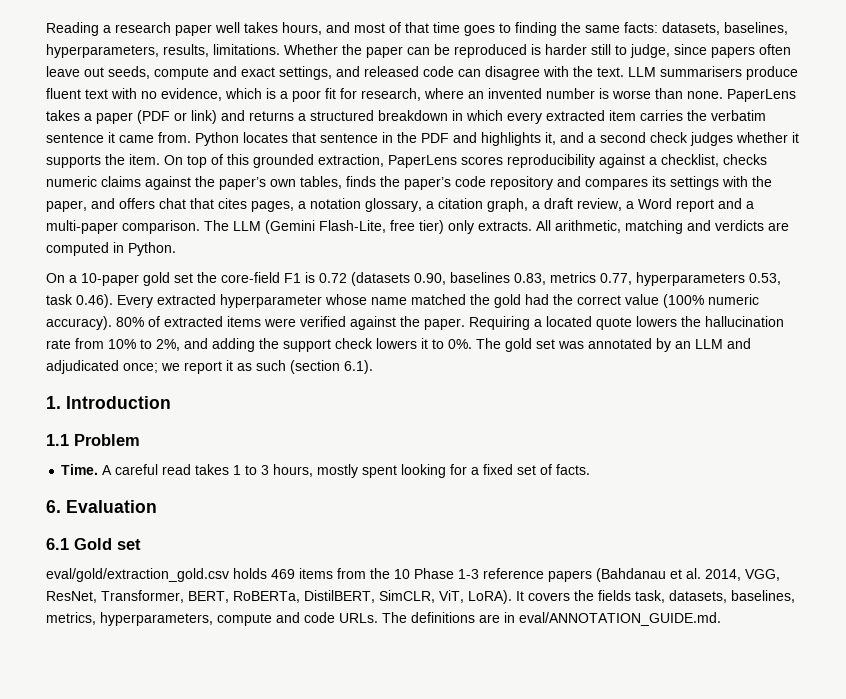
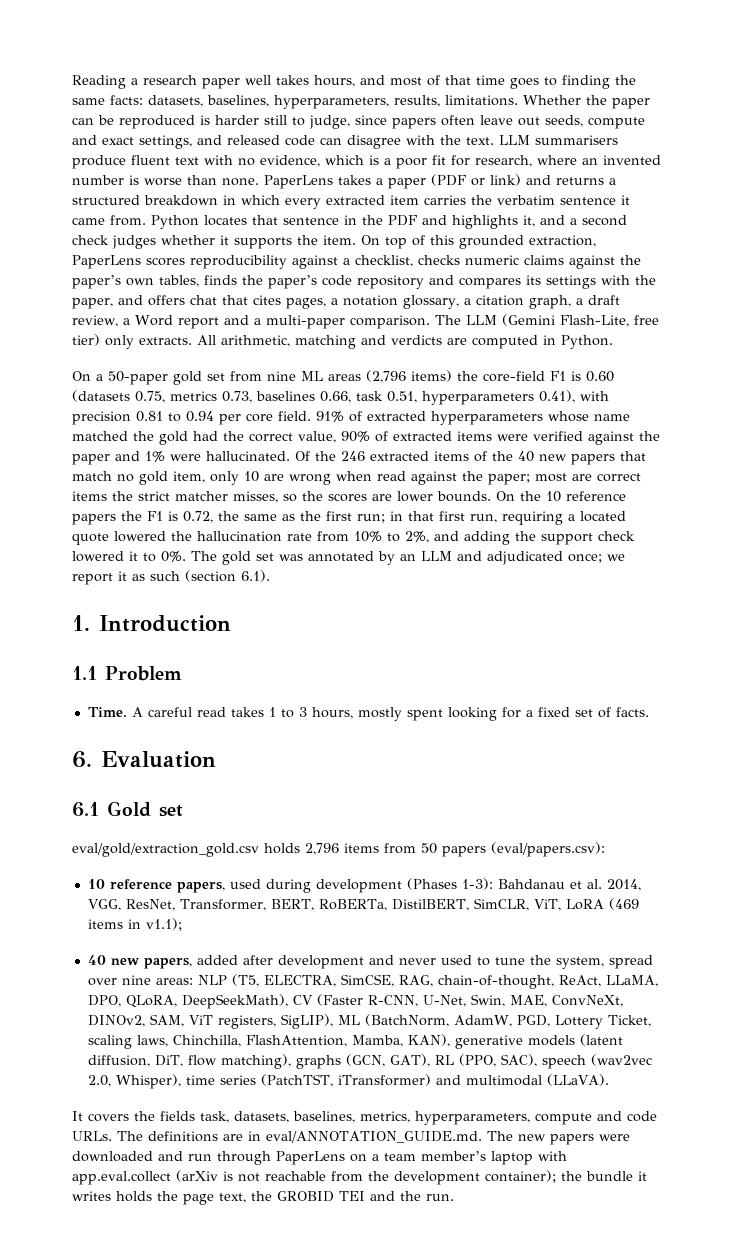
[81,272,781,286] [46,294,322,308] 10-paper gold set the core-field F1 is 0.72 (datasets 0.90, baselines 0.83, metrics 0.77, hyperparameters 0.53, task 0.46). Every extracted hyperparameter -> [108,370,614,385] [72,390,609,405] [72,411,543,425] 50-paper gold set from nine ML areas (2,796 items) the core-field F1 is 0.60 (datasets 0.75, metrics 0.73, baselines 0.66, task 0.51, hyperparameters 0.41), with precision 0.81 to 0.94 per core field. 91% of extracted hyperparameters
[625,294,759,308] [46,316,144,330] value (100% numeric accuracy). 80% -> [298,431,370,443] value, 90%
[424,316,530,330] paper. Requiring -> [72,451,646,465] [72,471,641,485] [72,491,626,503] [72,511,563,525] paper and 1% were hallucinated. Of the 246 extracted items of the 40 new papers that match no gold item, only 10 are wrong when read against the paper; most are correct items the strict matcher misses, so the scores are lower bounds. On the 10 reference papers the F1 is 0.72, the same as the first run; in that first run, requiring
[636,316,677,327] lowers -> [114,531,166,542] lowered
[376,338,417,349] lowers -> [72,551,124,562] lowered
[271,569,295,579] 469 -> [305,843,339,855] 2,796
[370,568,666,582] the 10 Phase 1-3 reference papers (Bahdanau -> [421,842,605,857] [87,878,565,893] 50 papers (eval/papers.csv): // 10 reference papers, used during development (Phases 1-3): Bahdanau
[468,590,512,604] LoRA). -> [565,898,639,910] [87,918,182,931] [87,955,653,969] [87,974,658,989] [87,994,623,1009] [87,1014,651,1029] [87,1034,623,1049] [87,1054,652,1069] [87,1074,609,1089] LoRA (469 items in v1.1); // 40 new papers, added after development and never used to tune the system, spread over nine areas: NLP (T5, ELECTRA, SimCSE, RAG, chain-of-thought, ReAct, LLaMA, DPO, QLoRA, DeepSeekMath), CV (Faster R-CNN, U-Net, Swin, MAE, ConvNeXt, DINOv2, SAM, ViT registers, SigLIP), ML (BatchNorm, AdamW, PGD, Lottery Ticket, scaling laws, Chinchilla, FlashAttention, Mamba, KAN), generative models (latent diffusion, DiT, flow matching), graphs (GCN, GAT), RL (PPO, SAC), speech (wav2vec 2.0, Whisper), time series (PatchTST, iTransformer) and multimodal (LLaVA). //
(721, 619) none -> [486,1131,630,1145] [72,1151,567,1165] [72,1170,647,1185] [72,1191,454,1205] The new papers were downloaded and run through PaperLens on a team member’s laptop with app.eval.collect (arXiv is not reachable from the development container); the bundle it writes holds the page text, the GROBID TEI and the run.

